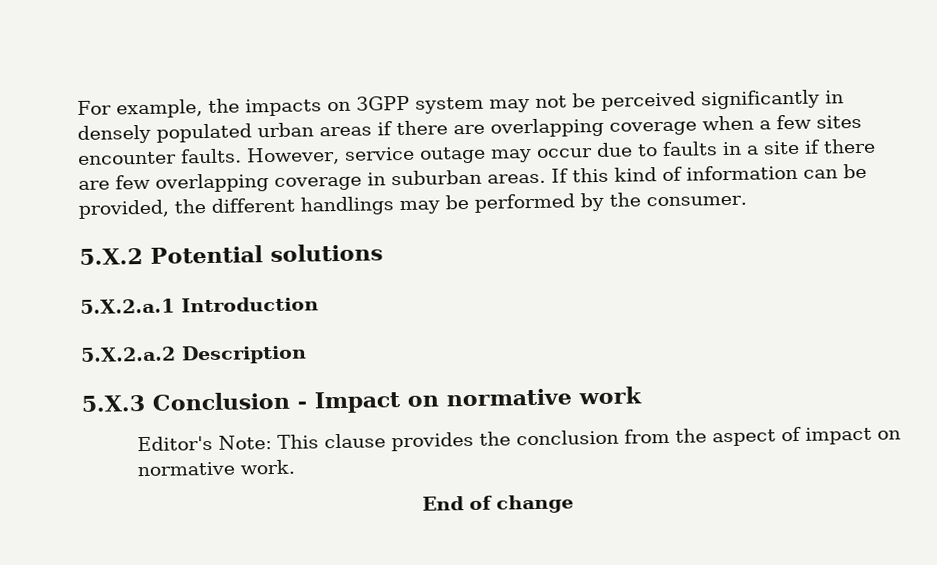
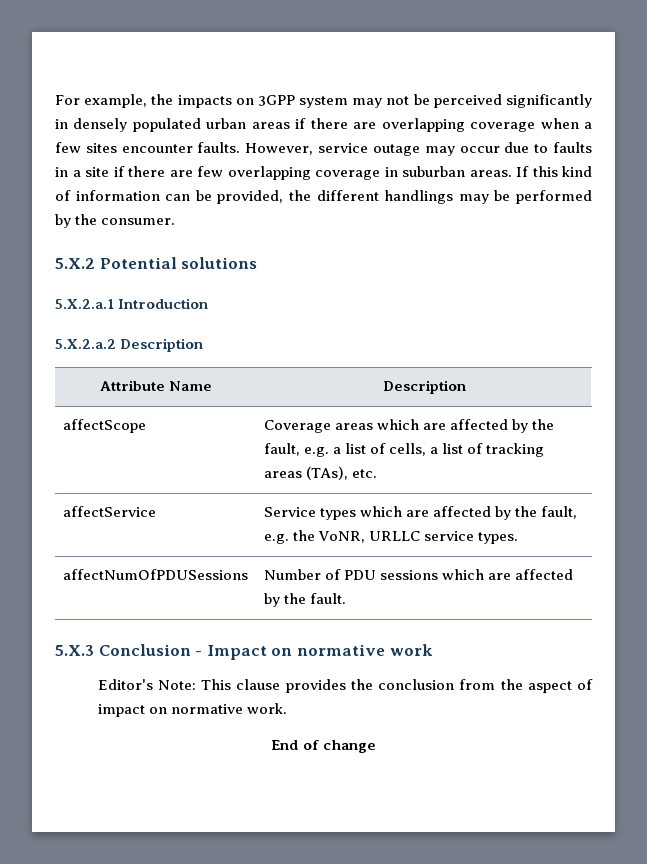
(307, 354) none -> [99,380,213,391] [382,380,466,394] [62,419,146,433] [263,419,555,433] [263,443,545,457] [263,466,377,480] [62,506,156,517] [263,506,578,520] [263,530,519,544] [62,569,248,580] [263,569,574,580] [263,593,346,607] // Attribute Name | Description // affectScope | Coverage areas which are affected by the fault, e.g. a list of cells, a list of tracking areas (TAs), etc. // affectService | Service types which are affected by the fault, e.g. the VoNR, URLLC service types. // affectNumOfPDUSessions | Number of PDU sessions which are affected by the fault.

